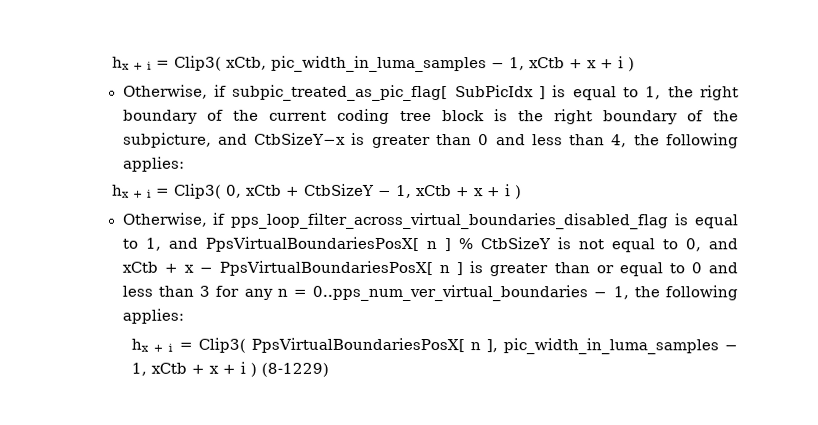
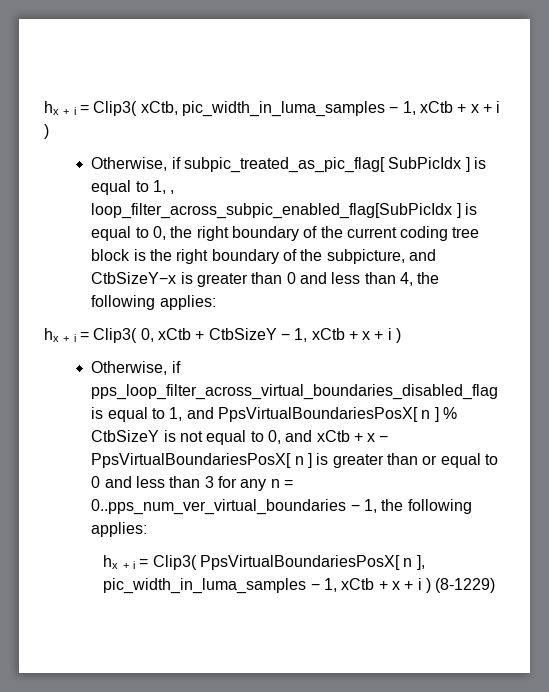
(662, 93) none -> [170,190,175,194] [91,203,477,219] [91,226,166,241] , loop_filter_across_subpic_enabled_flag[SubPicIdx ] is equal to 0,

